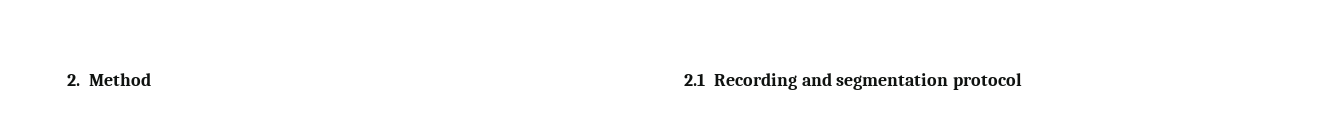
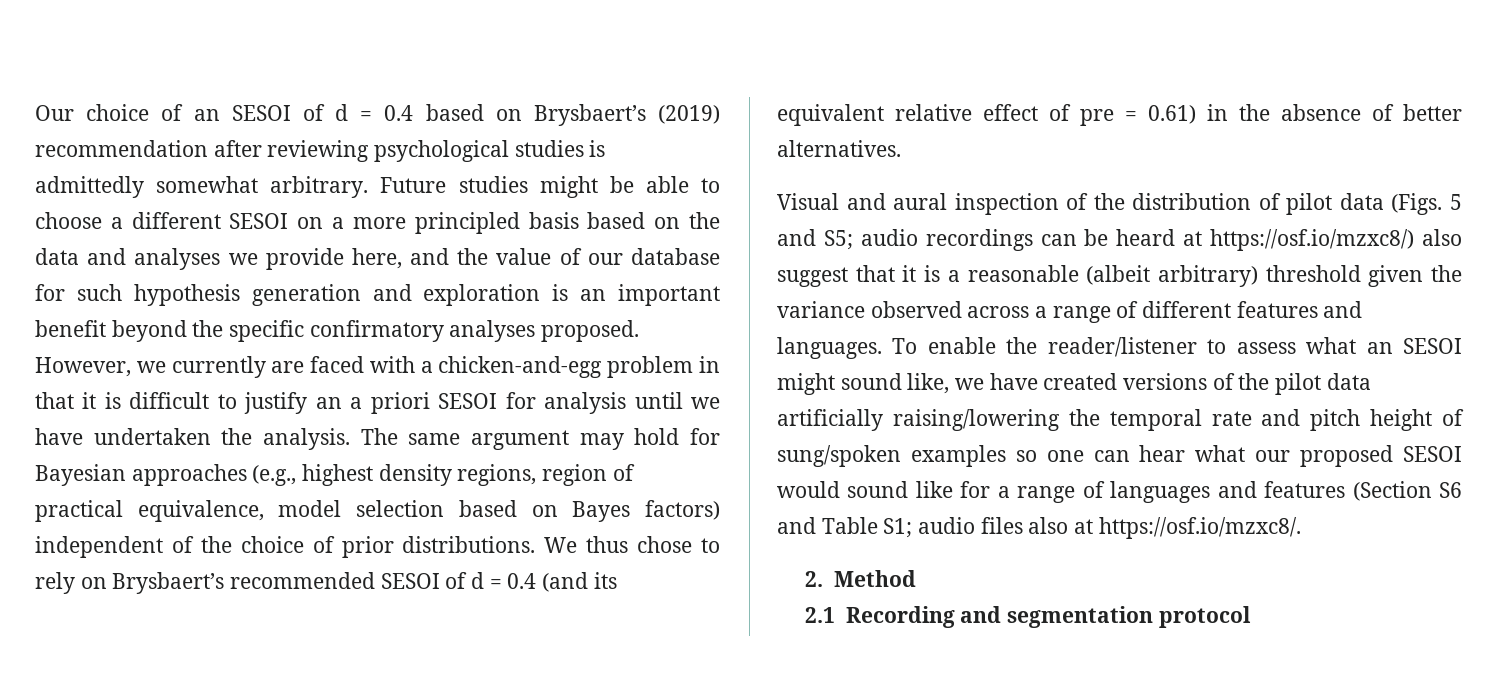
(67, 80) none -> [35,104,721,126] [35,140,606,162] [35,176,720,198] [35,212,721,234] [35,248,720,270] [35,284,720,306] [35,320,640,342] [35,356,720,378] [35,392,720,414] [35,428,720,450] [35,464,635,486] [35,500,720,522] [35,536,720,558] [35,572,617,594] [777,104,1462,126] [777,140,901,157] [777,193,1462,215] [777,229,1462,251] [777,265,1462,287] [777,301,1363,323] [777,337,1462,359] [777,373,1371,395] [777,409,1464,431] [777,445,1463,467] [777,481,1462,503] [777,517,1301,539] Our choice of an SESOI of d = 0.4 based on Brysbaert’s (2019) recommendation after reviewing psychological studies is admittedly somewhat arbitrary. Future studies might be able to choose a different SESOI on a more principled basis based on the data and analyses we provide here, and the value of our database for such hypothesis generation and exploration is an important benefit beyond the specific confirmatory analyses proposed. However, we currently are faced with a chicken-and-egg problem in that it is difficult to justify an a priori SESOI for analysis until we have undertaken the analysis. The same argument may hold for Bayesian approaches (e.g., highest density regions, region of practical equivalence, model selection based on Bayes factors) independent of the choice of prior distributions. We thus chose to rely on Brysbaert’s recommended SESOI of d = 0.4 (and its equivalent relative effect of pre = 0.61) in the absence of better alternatives. // Visual and aural inspection of the distribution of pilot data (Figs. 5 and S5; audio recordings can be heard at https://osf.io/mzxc8/) also suggest that it is a reasonable (albeit arbitrary) threshold given the variance observed across a range of different features and languages. To enable the reader/listener to assess what an SESOI might sound like, we have created versions of the pilot data artificially raising/lowering the temporal rate and pitch height of sung/spoken examples so one can hear what our proposed SESOI would sound like for a range of languages and features (Section S6 and Table S1; audio files also at https://osf.io/mzxc8/. //

